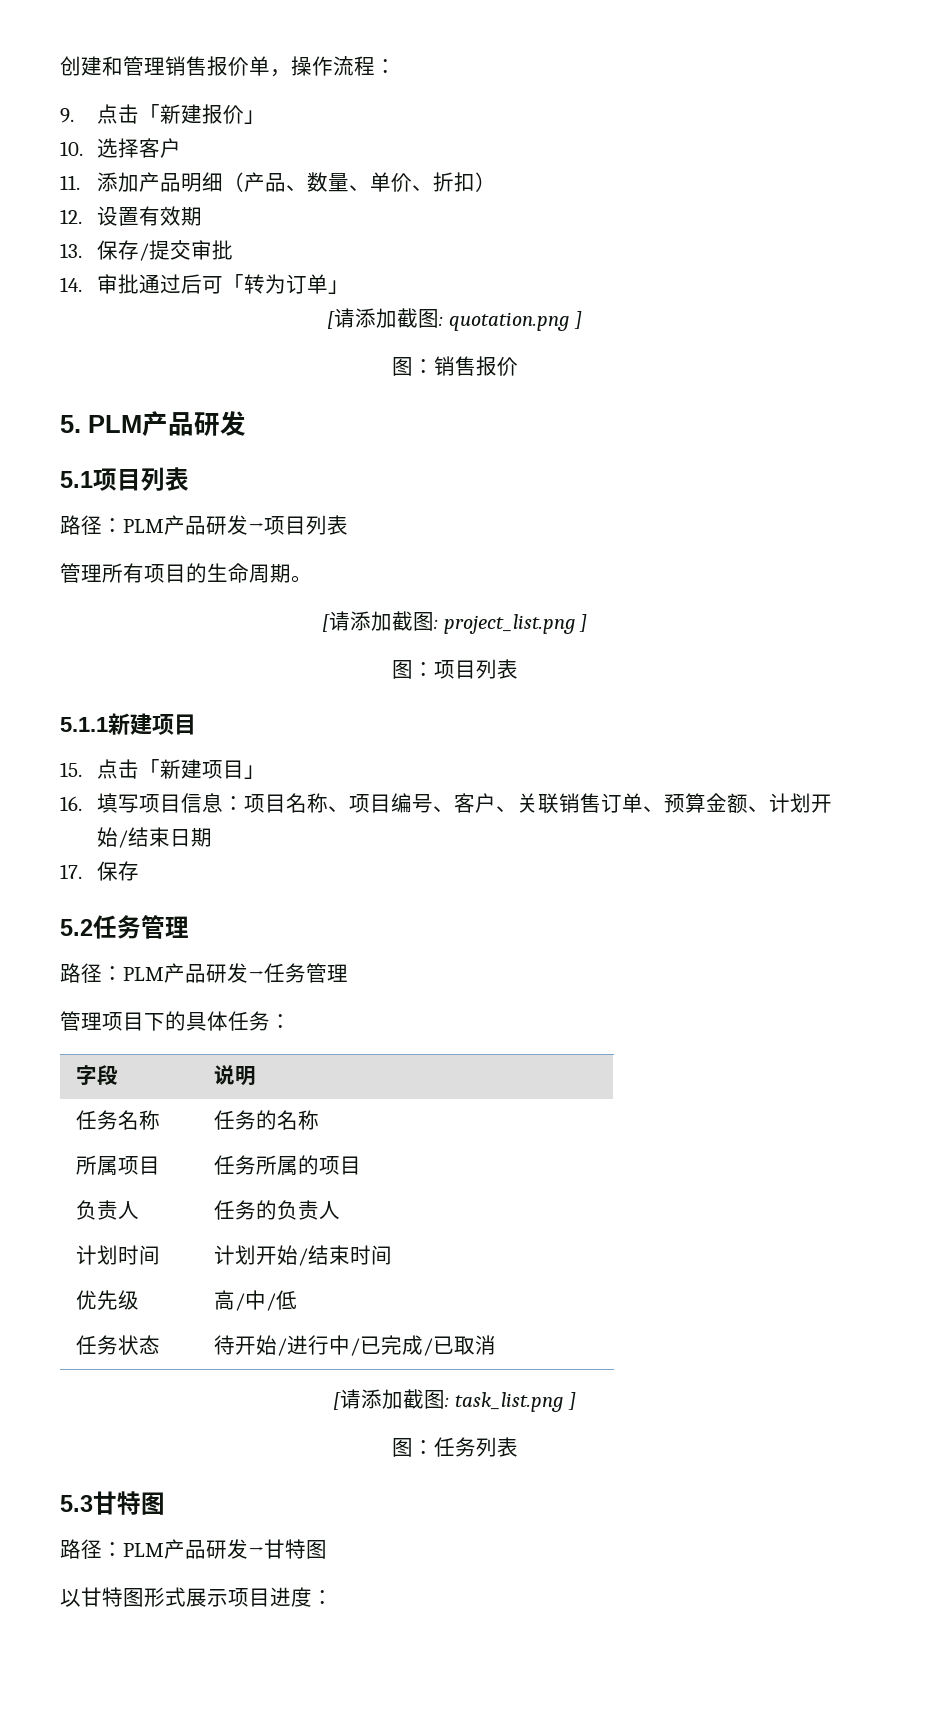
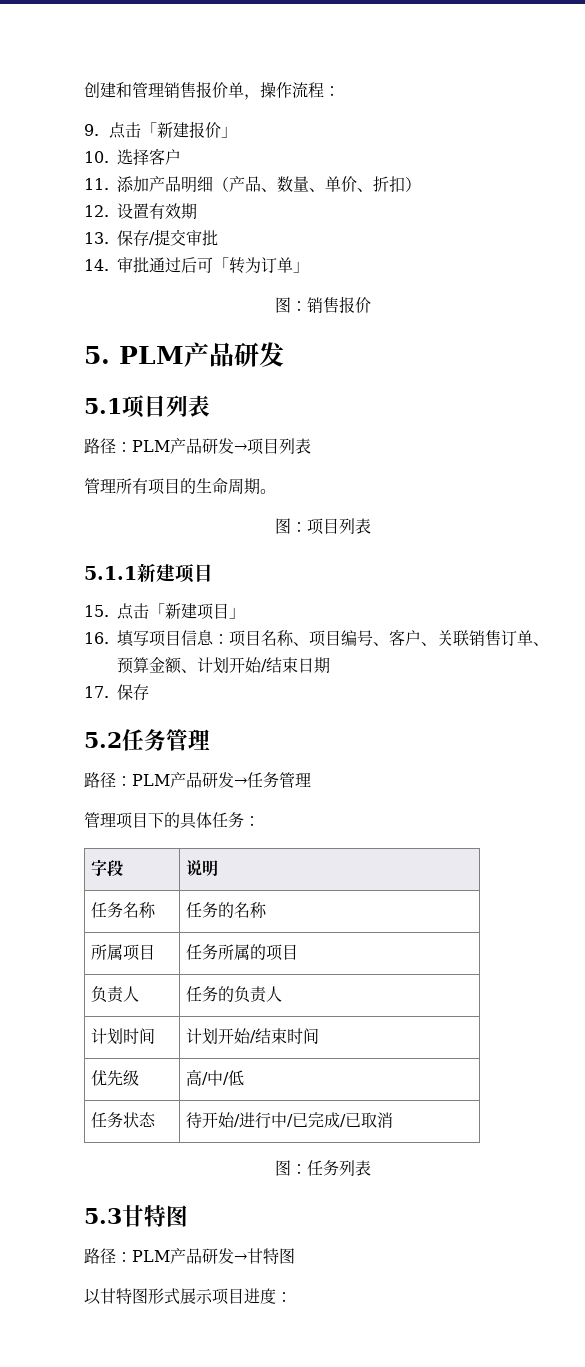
[327,308,582,331] // [请添加截图: quotation.png ] -> (309, 267) none
[321,611,588,634] // [请添加截图: project_list.png ] -> (276, 491) none
[333,1389,576,1412] // [请添加截图: task_list.png ] -> (393, 1120) none

